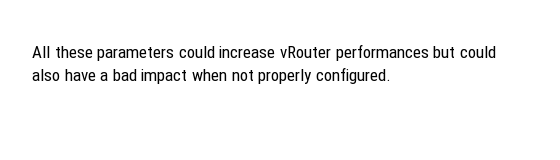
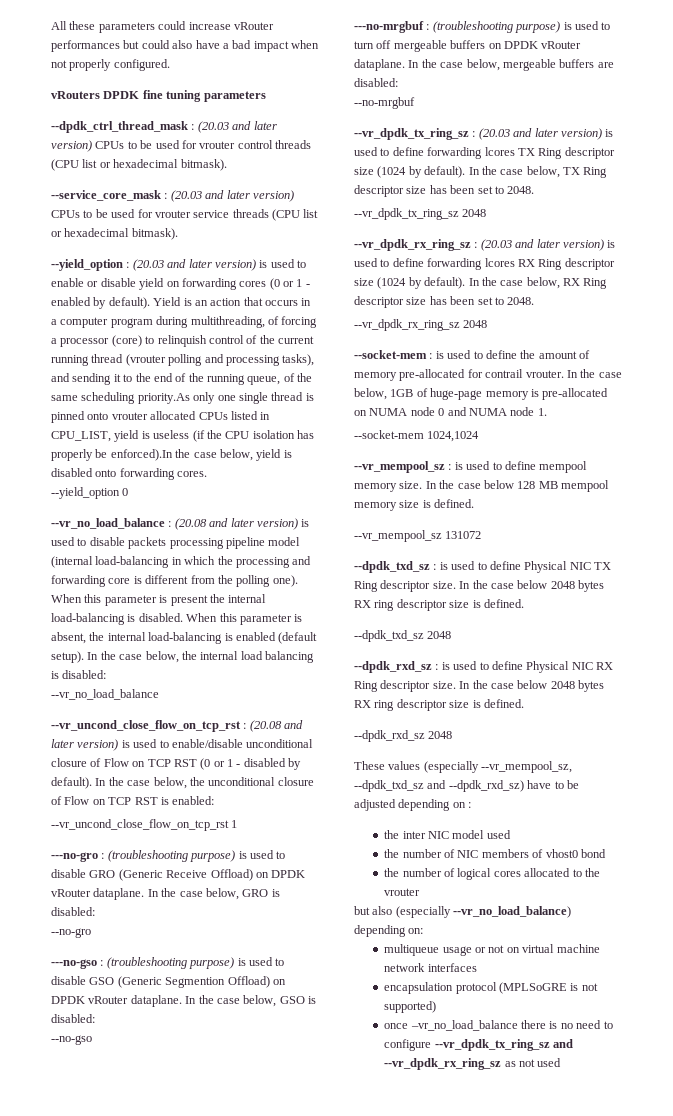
(391, 75) none -> [51,90,266,102] [51,121,277,133] [51,140,311,152] [51,159,227,171] [51,190,294,202] [51,209,319,221] [51,228,178,240] [51,259,306,271] [51,278,310,290] [51,297,312,309] [51,316,318,328] [51,335,314,347] [51,354,315,366] [51,373,313,385] [51,392,314,404] [51,411,271,423] [51,430,314,442] [51,449,292,461] [51,468,208,480] [51,487,129,499] [51,518,310,530] [51,537,301,549] [51,556,312,568] [51,575,298,587] [51,594,267,606] [51,613,303,625] [51,632,318,644] [51,651,314,663] [51,670,107,679] [51,689,159,700] [51,720,304,732] [51,739,314,751] [51,758,302,770] [51,777,314,789] [51,796,215,805] [51,819,238,831] [51,850,286,862] [51,869,306,881] [51,888,280,900] [51,907,95,916] [51,928,91,938] [51,957,285,969] [51,976,286,988] [51,995,316,1007] [51,1014,95,1023] [51,1035,92,1045] [354,21,611,33] [354,40,582,52] [354,59,614,71] [354,78,398,87] [354,97,415,109] [354,128,614,140] [354,147,615,159] [354,166,608,178] [354,185,535,197] [354,208,487,220] [354,239,616,251] [354,258,615,270] [354,277,608,289] [354,296,535,308] [354,319,488,331] [354,350,590,359] [354,369,622,381] [354,388,609,400] [354,407,547,416] [354,430,480,442] [354,461,588,473] [354,480,609,492] [354,499,475,511] [354,530,482,542] [354,561,611,573] [354,580,604,592] [354,599,524,611] [354,630,452,642] [354,661,613,673] [354,680,604,692] [354,699,524,711] [354,730,453,742] [354,761,573,773] [354,780,579,792] [354,799,472,811] [384,830,511,839] [384,849,606,858] [384,868,600,880] [384,888,421,896] [354,906,572,918] [354,925,424,937] [384,944,600,956] [384,963,477,972] [384,982,598,994] [384,1001,437,1013] [384,1020,613,1031] [384,1039,574,1051] [384,1058,562,1070] // vRouters DPDK fine tuning parameters // --dpdk_ctrl_thread_mask : (20.03 and later version) CPUs to be used for vrouter control threads (CPU list or hexadecimal bitmask). // --service_core_mask : (20.03 and later version) CPUs to be used for vrouter service threads (CPU list or hexadecimal bitmask). // --yield_option : (20.03 and later version) is used to enable or disable yield on forwarding cores (0 or 1 - enabled by default). Yield is an action that occurs in a computer program during multithreading, of forcing a processor (core) to relinquish control of the current running thread (vrouter polling and processing tasks), and sending it to the end of the running queue, of the same scheduling priority.As only one single thread is pinned onto vrouter allocated CPUs listed in CPU_LIST, yield is useless (if the CPU isolation has properly be enforced).In the case below, yield is disabled onto forwarding cores. // --yield_option 0 // --vr_no_load_balance : (20.08 and later version) is used to disable packets processing pipeline model (internal load-balancing in which the processing and forwarding core is different from the polling one). When this parameter is present the internal load-balancing is disabled. When this parameter is absent, the internal load-balancing is enabled (default setup). In the case below, the internal load balancing is disabled: // --vr_no_load_balance // --vr_uncond_close_flow_on_tcp_rst : (20.08 and later version) is used to enable/disable unconditional closure of Flow on TCP RST (0 or 1 - disabled by default). In the case below, the unconditional closure of Flow on TCP RST is enabled: // --vr_uncond_close_flow_on_tcp_rst 1 // ---no-gro : (troubleshooting purpose) is used to disable GRO (Generic Receive Offload) on DPDK vRouter dataplane. In the case below, GRO is disabled: // --no-gro // ---no-gso : (troubleshooting purpose) is used to disable GSO (Generic Segmention Offload) on DPDK vRouter dataplane. In the case below, GSO is disabled: // --no-gso // ---no-mrgbuf : (troubleshooting purpose) is used to turn off mergeable buffers on DPDK vRouter dataplane. In the case below, mergeable buffers are disabled: // --no-mrgbuf // --vr_dpdk_tx_ring_sz : (20.03 and later version) is used to define forwarding lcores TX Ring descriptor size (1024 by default). In the case below, TX Ring descriptor size has been set to 2048. // --vr_dpdk_tx_ring_sz 2048 // --vr_dpdk_rx_ring_sz : (20.03 and later version) is used to define forwarding lcores RX Ring descriptor size (1024 by default). In the case below, RX Ring descriptor size has been set to 2048. // --vr_dpdk_rx_ring_sz 2048 // --socket-mem : is used to define the amount of memory pre-allocated for contrail vrouter. In the case below, 1GB of huge-page memory is pre-allocated on NUMA node 0 and NUMA node 1. // --socket-mem 1024,1024 // --vr_mempool_sz : is used to define mempool memory size. In the case below 128 MB mempool memory size is defined. // --vr_mempool_sz 131072 // --dpdk_txd_sz : is used to define Physical NIC TX Ring descriptor size. In the case below 2048 bytes RX ring descriptor size is defined. // --dpdk_txd_sz 2048 // --dpdk_rxd_sz : is used to define Physical NIC RX Ring descriptor size. In the case below 2048 bytes RX ring descriptor size is defined. // --dpdk_rxd_sz 2048 // These values (especially --vr_mempool_sz, --dpdk_txd_sz and --dpdk_rxd_sz) have to be adjusted depending on : // the inter NIC model used // the number of NIC members of vhost0 bond // the number of logical cores allocated to the vrouter // but also (especially --vr_no_load_balance) depending on: // multiqueue usage or not on virtual machine network interfaces // encapsulation protocol (MPLSoGRE is not supported) // once –vr_no_load_balance there is no need to configure --vr_dpdk_tx_ring_sz and --vr_dpdk_rx_ring_sz as not used

